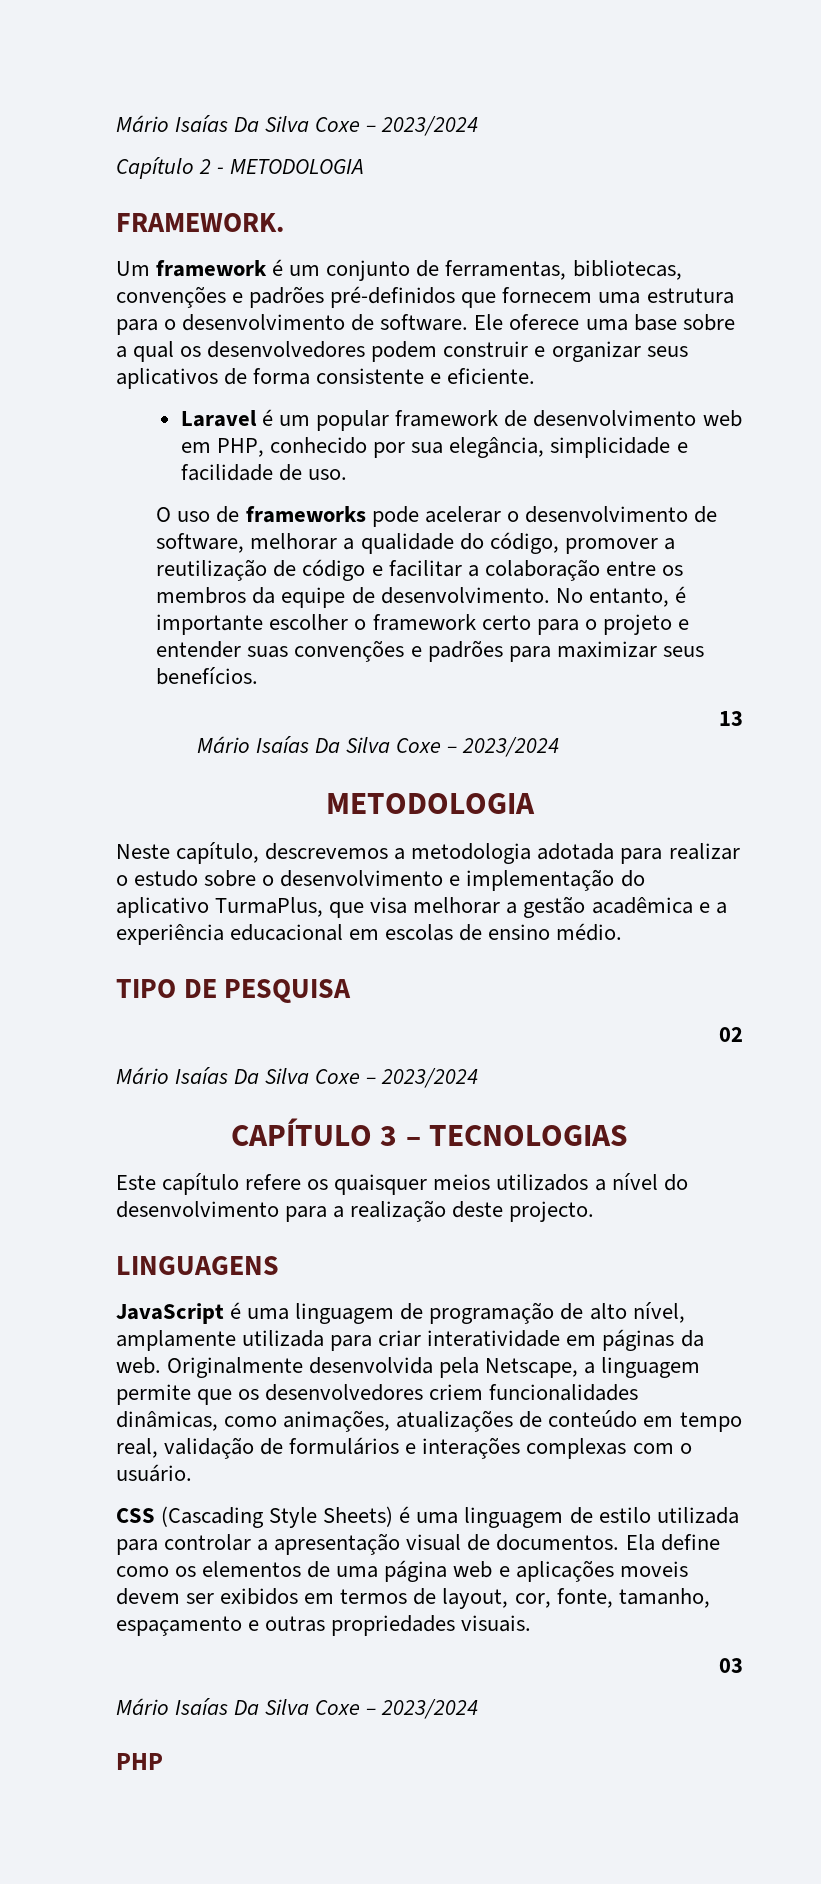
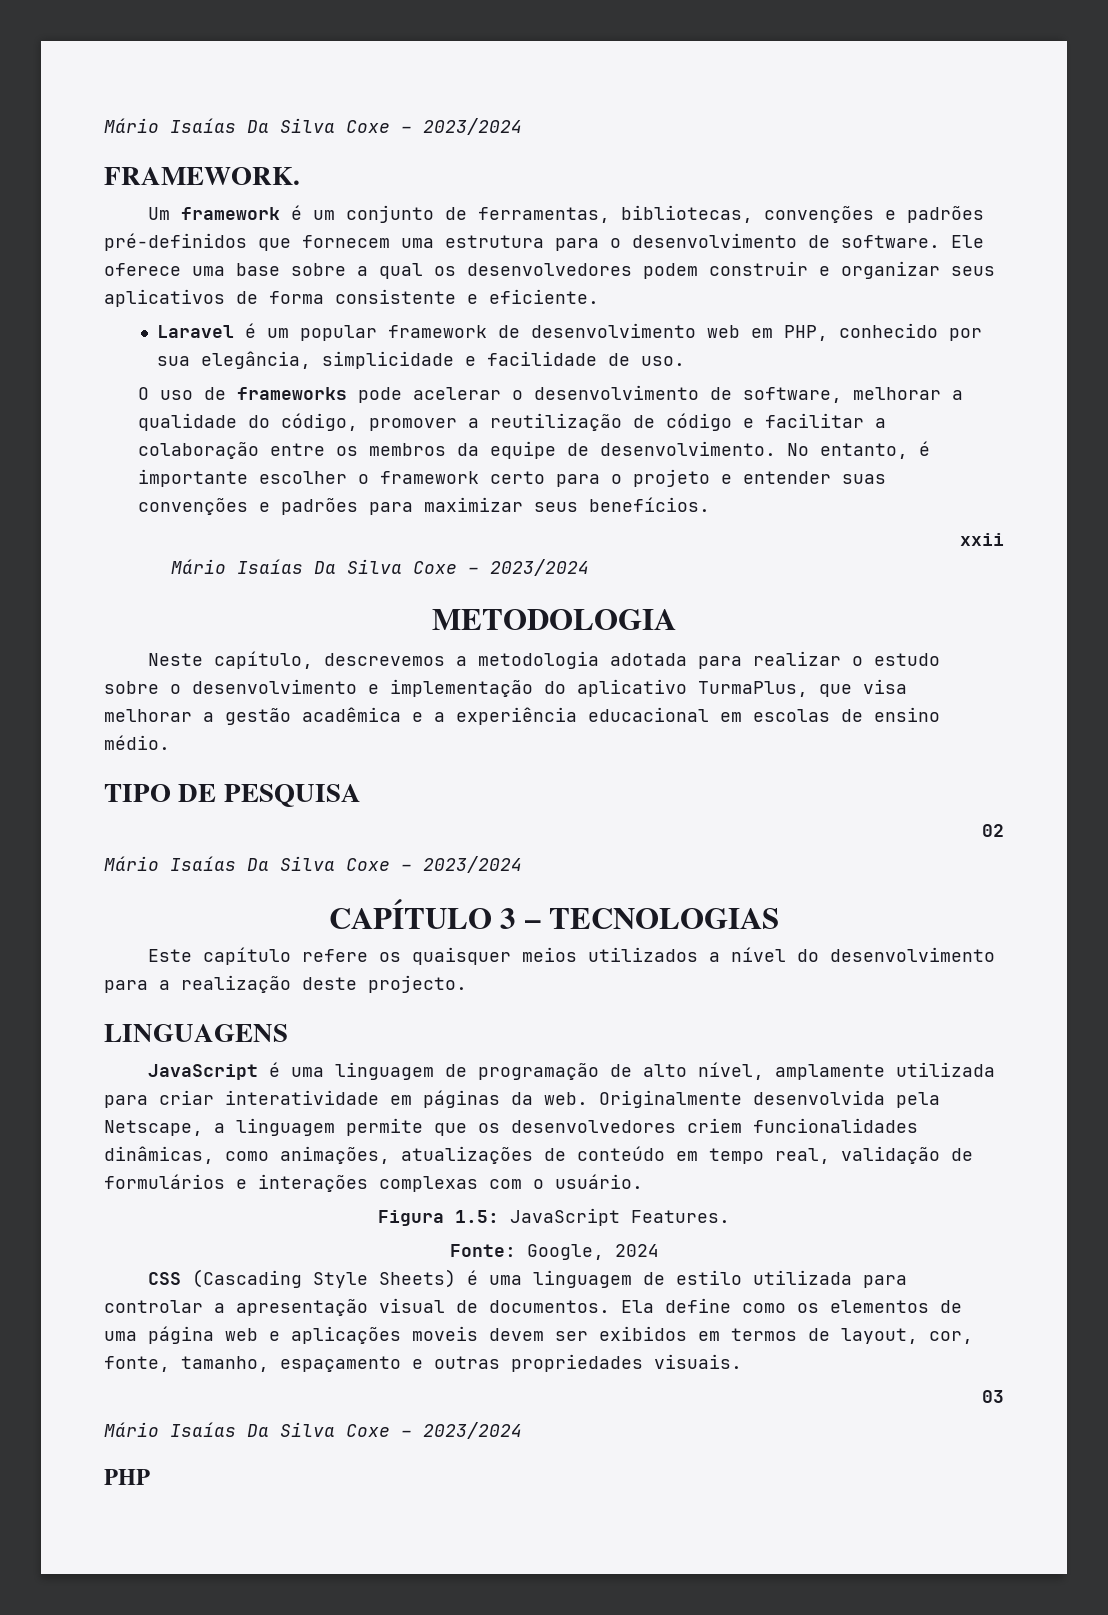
[116,115,479,136] [116,157,364,179] Mário Isaías Da Silva Coxe – 2023/2024 // Capítulo 2 - METODOLOGIA -> [104,118,522,135] Mário Isaías Da Silva Coxe – 2023/2024
[719,711,743,726] 13 -> [960,533,1004,546] xxii
(192, 1473) none -> [378,1208,730,1226] [449,1244,659,1260] // Figura 1.5: JavaScript Features. // Fonte: Google, 2024

